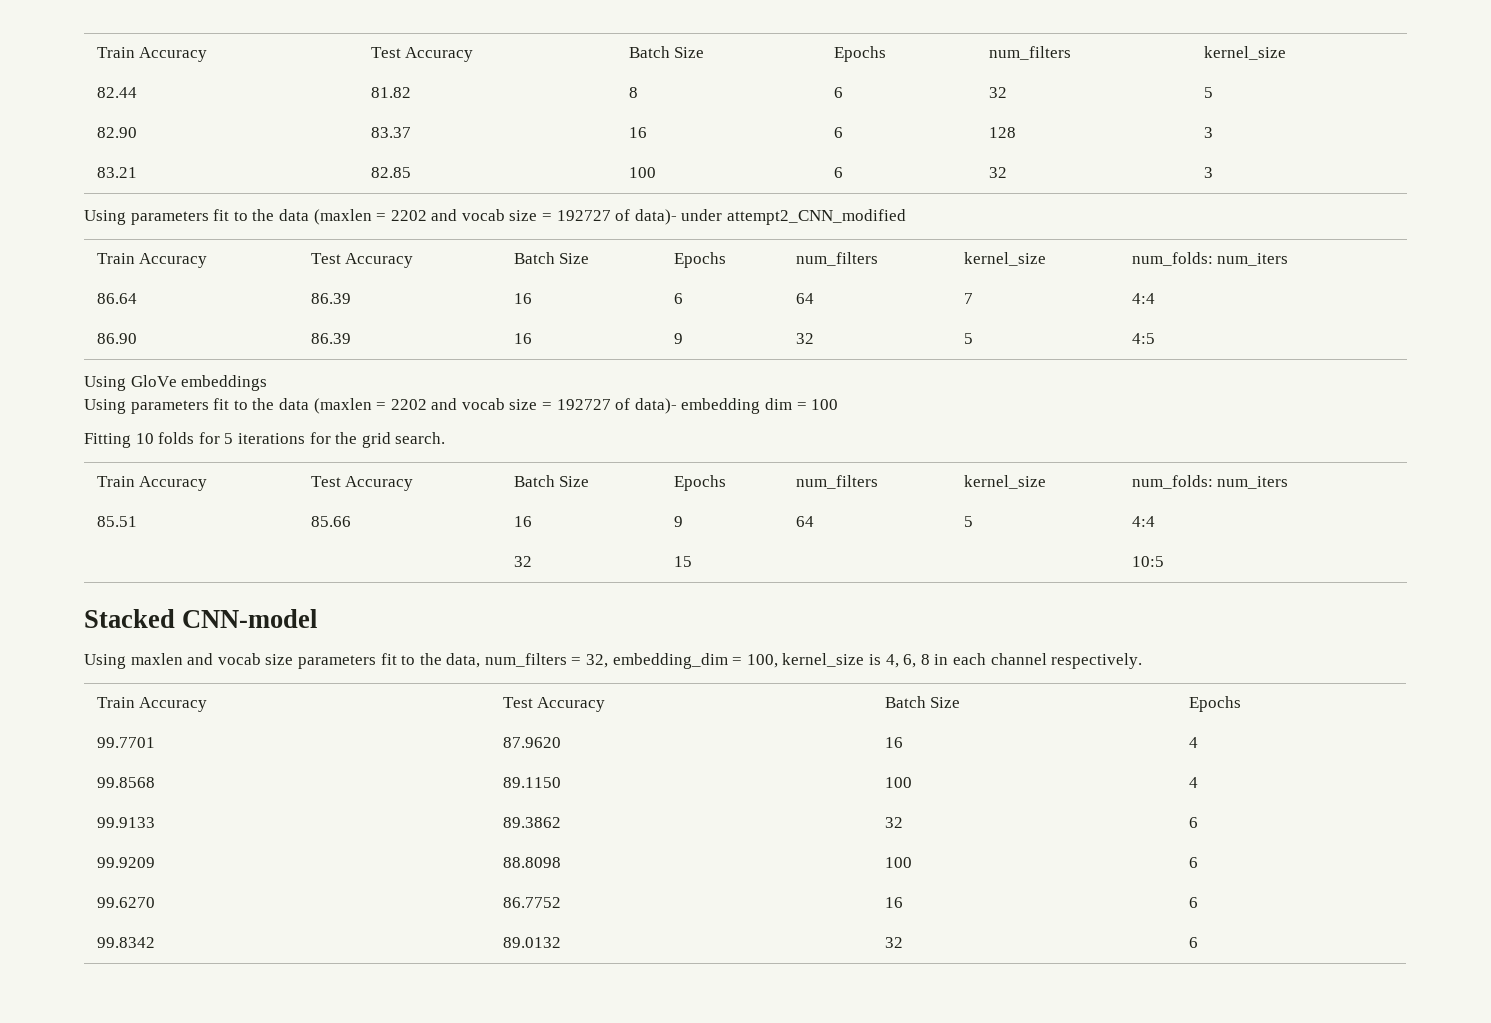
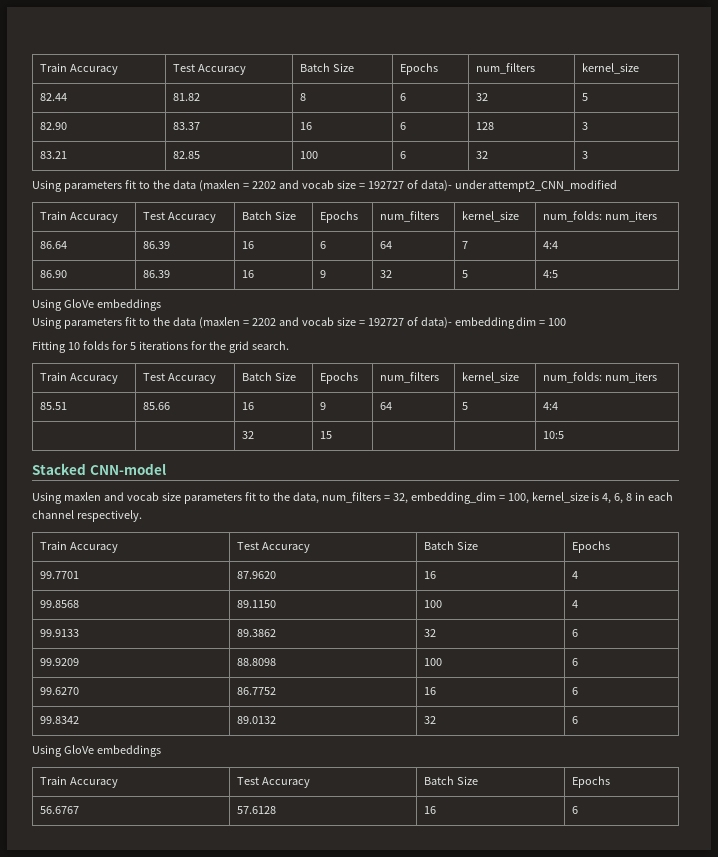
(1198, 942) none -> [32,745,161,757] [40,776,119,788] [237,777,311,788] [424,776,479,785] [572,776,611,788] [40,806,80,814] [237,806,277,814] [424,806,437,814] [572,806,579,814] // Using GloVe embeddings // Train Accuracy | Test Accuracy | Batch Size | Epochs // 56.6767 | 57.6128 | 16 | 6

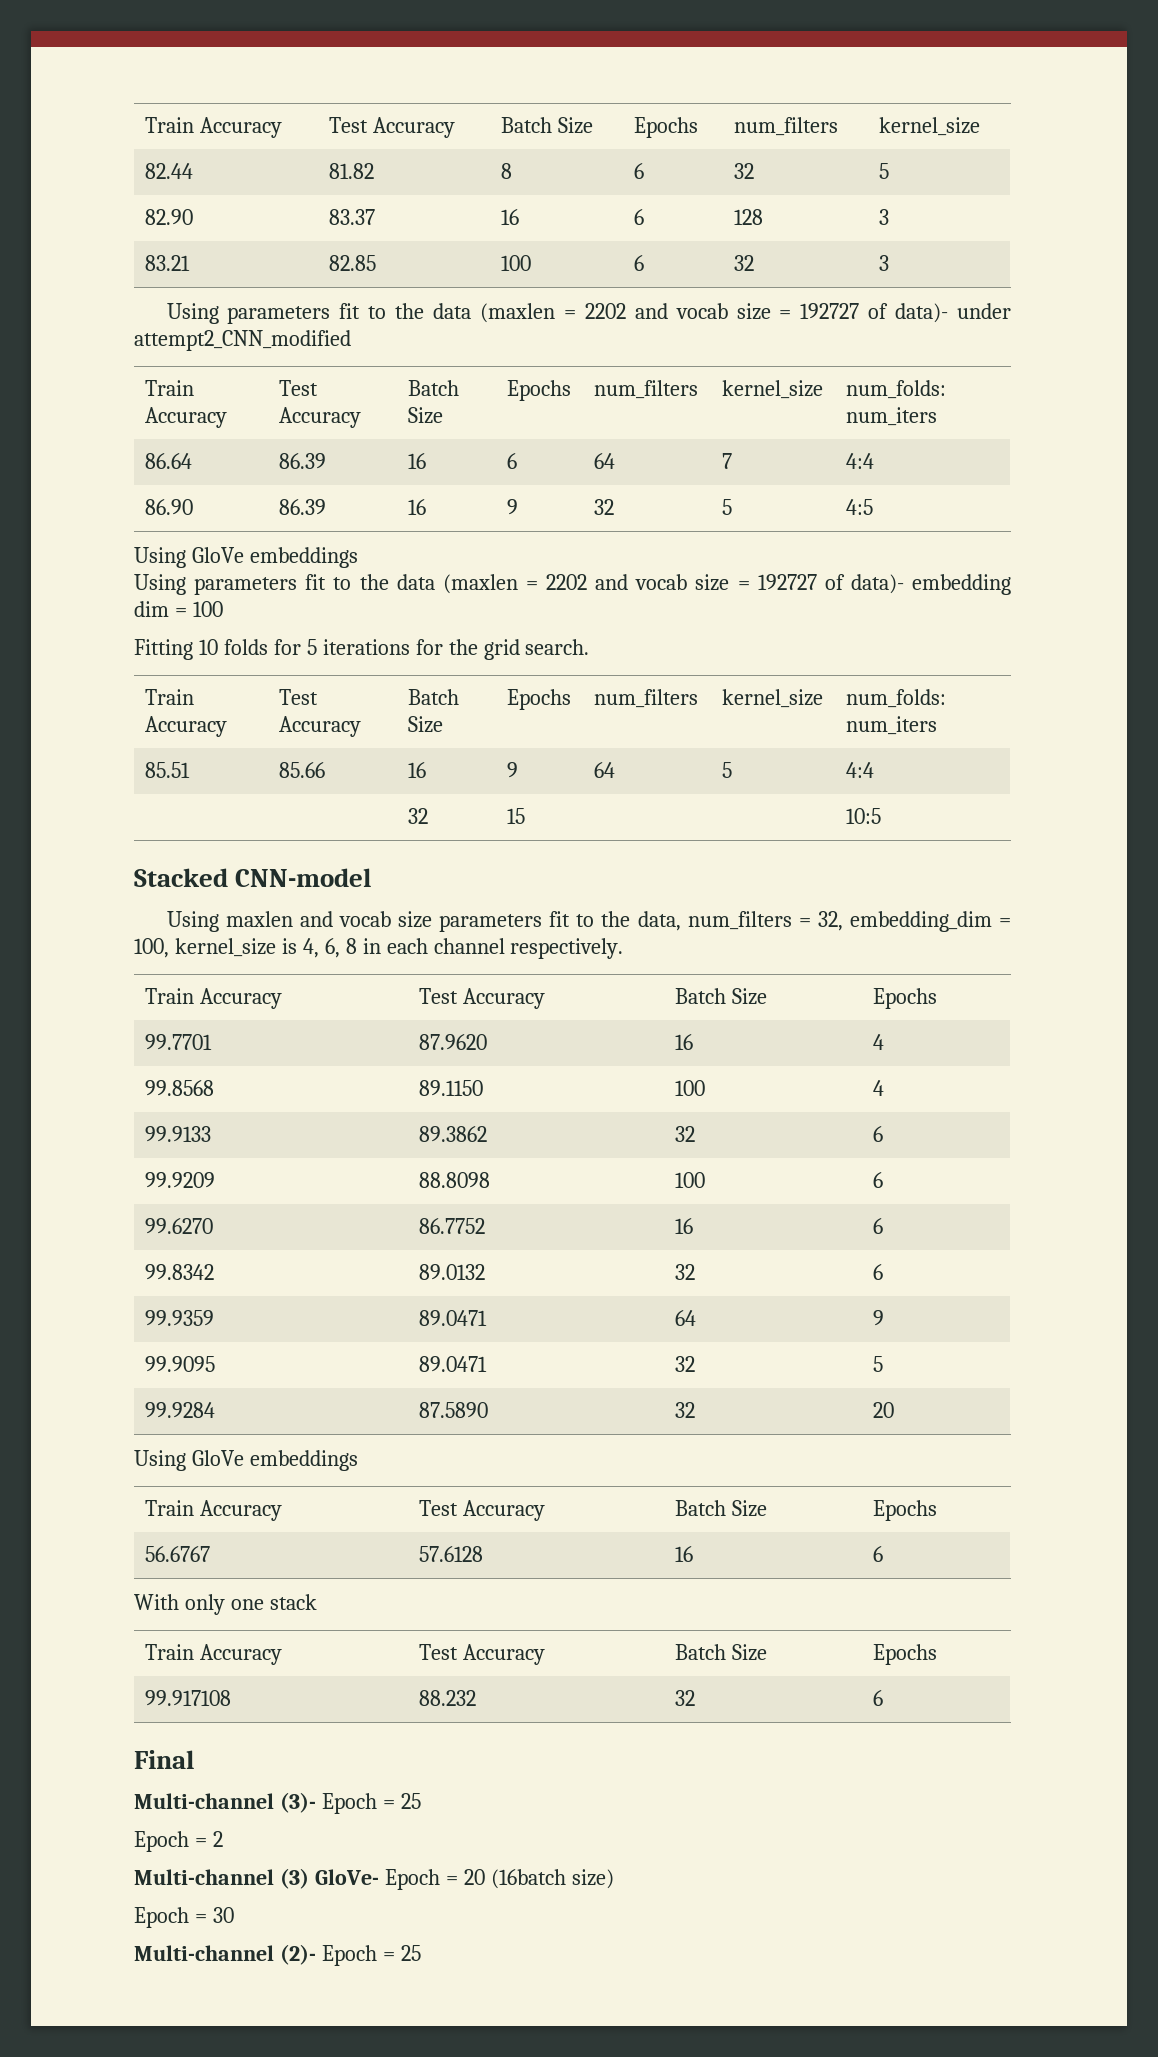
(579, 720) none -> [145,1310,215,1326] [419,1310,488,1326] [675,1310,697,1326] [873,1310,885,1326] [145,1356,216,1372] [419,1356,488,1372] [675,1356,696,1372] [873,1356,884,1372] [145,1402,216,1418] [419,1402,489,1418] [675,1402,696,1418] [873,1402,895,1418] // 99.9359 | 89.0471 | 64 | 9 // 99.9095 | 89.0471 | 32 | 5 // 99.9284 | 87.5890 | 32 | 20
(579, 810) none -> [134,1594,317,1615] [145,1644,283,1665] [419,1644,546,1665] [675,1644,768,1661] [873,1644,938,1665] [145,1690,232,1706] [419,1690,477,1706] [675,1690,696,1706] [873,1690,884,1706] [134,1750,194,1769] [134,1792,421,1814] [134,1831,223,1852] [134,1868,614,1890] [134,1907,234,1928] [134,1944,421,1966] // With only one stack // Train Accuracy | Test Accuracy | Batch Size | Epochs // 99.917108 | 88.232 | 32 | 6 // Final // Multi-channel (3)- Epoch = 25 // Epoch = 2 // Multi-channel (3) GloVe- Epoch = 20 (16batch size) // Epoch = 30 // Multi-channel (2)- Epoch = 25

